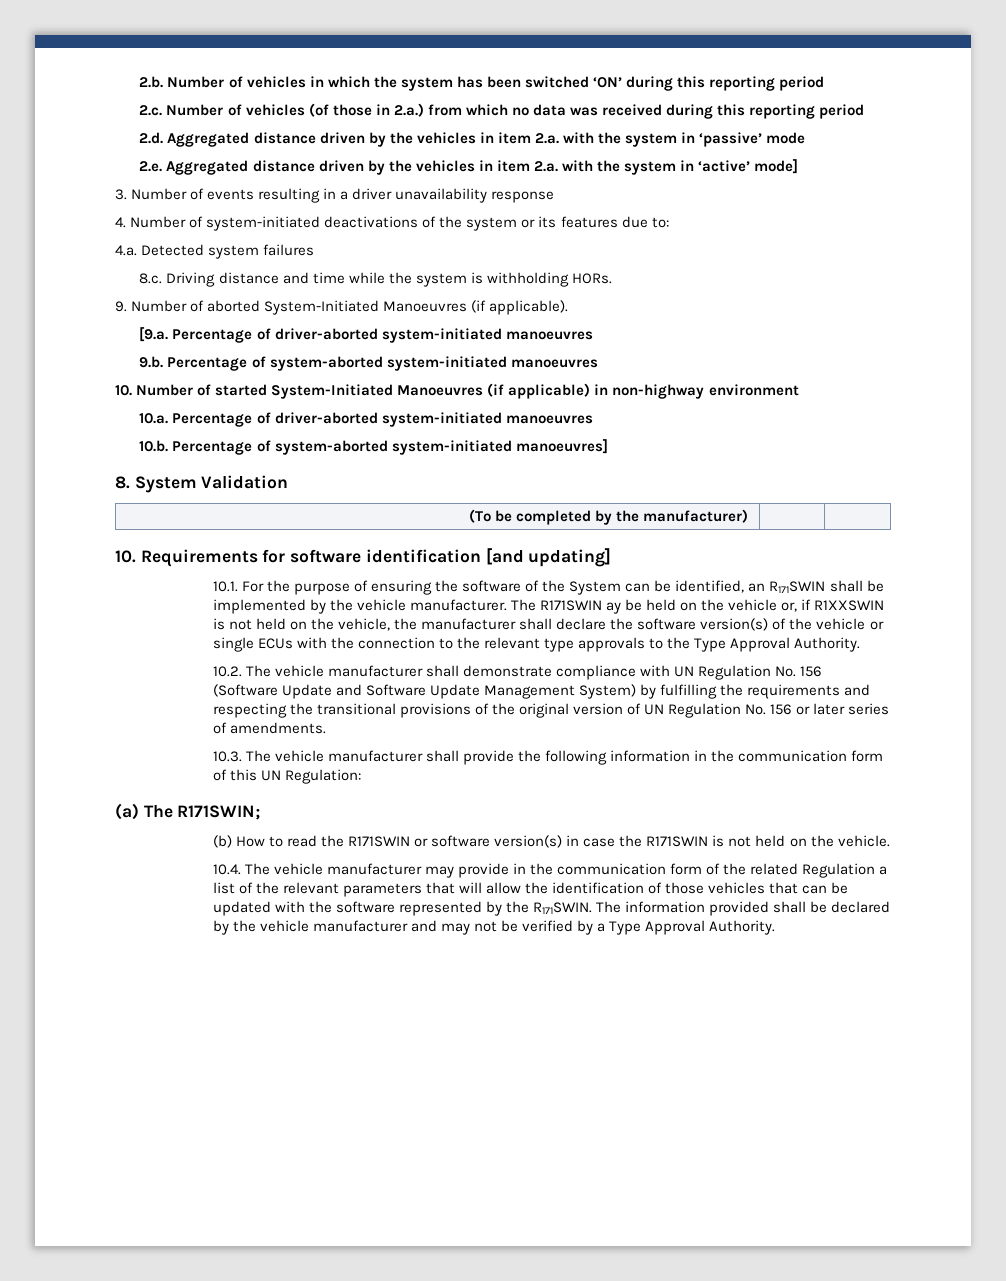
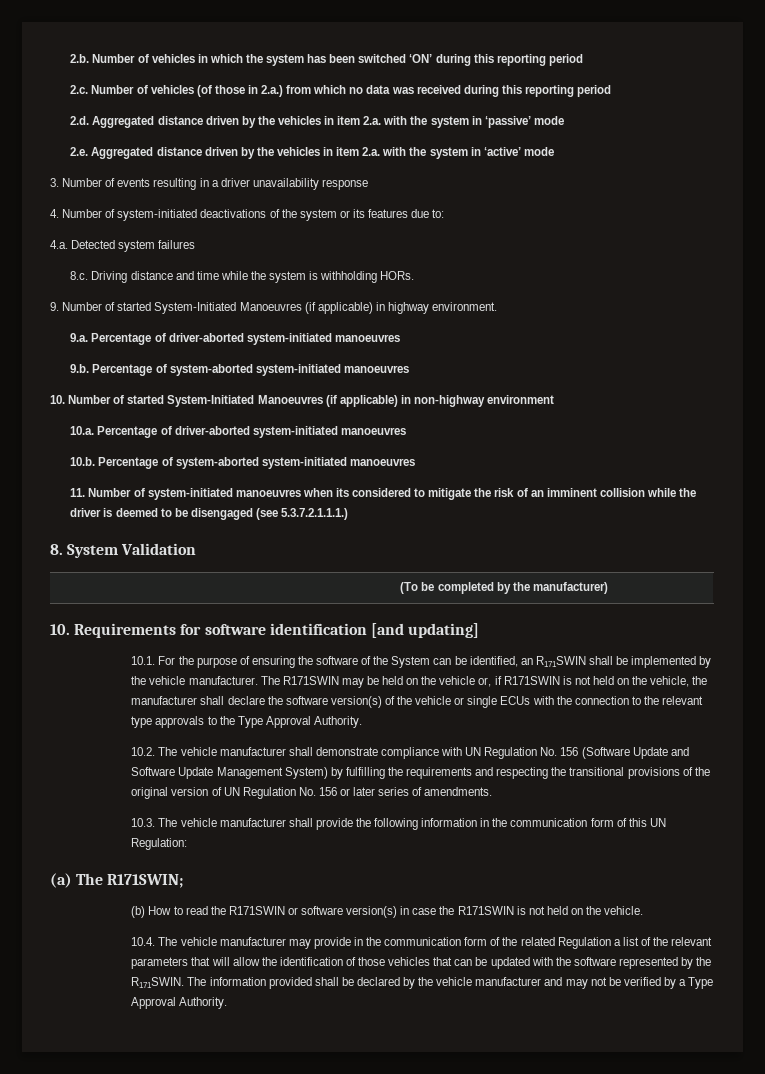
[754,159,799,174] mode] -> [523,147,554,156] mode
[207,300,569,315] [139,327,169,342] aborted System-Initiated Manoeuvres (if applicable). // [9.a. -> [117,302,498,314] [70,333,89,342] started System-Initiated Manoeuvres (if applicable) in highway environment. // 9.a.
[515,439,608,454] manoeuvres] -> [349,458,415,466] [70,488,697,500] [70,508,349,520] manoeuvres // 11. Number of system-initiated manoeuvres when its considered to mitigate the risk of an imminent collision while the driver is deemed to be disengaged (see 5.3.7.2.1.1.1.)
[606,602,622,614] ay -> [341,678,364,688] may
[814,600,885,611] R1XXSWIN -> [503,676,560,685] R171SWIN

